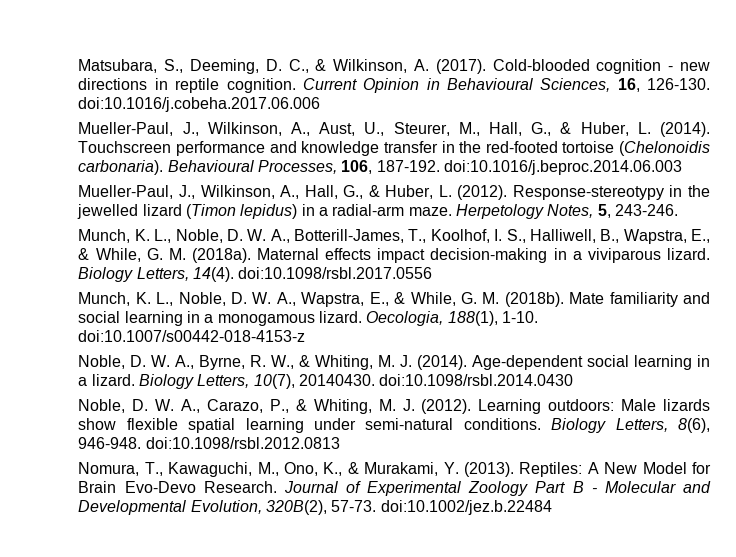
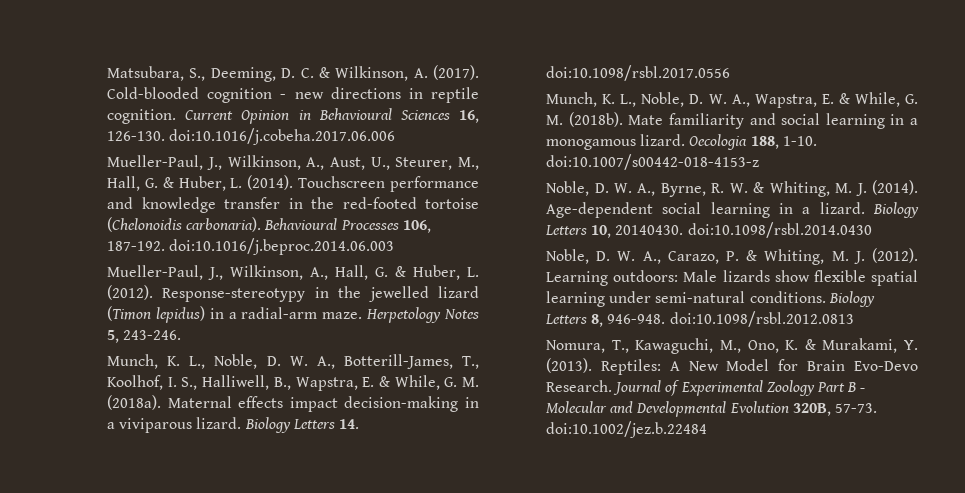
[288,59,309,73] C., -> [300,68,314,78] C.
[540,78,611,92] Sciences, -> [400,110,450,120] Sciences
[531,122,552,136] G., -> [144,178,158,188] G.
[258,160,338,174] Processes, -> [340,220,399,230] Processes
[343,185,364,199] G., -> [375,267,389,277] G.
[547,204,594,218] Notes, -> [444,309,479,319] Notes
[691,229,711,243] E., -> [362,377,375,387] E.
[136,267,235,282] Letters, 14(4). -> [292,419,360,429] Letters 14.
[369,292,389,306] E., -> [821,94,834,104] E.
[366,311,498,326] Oecologia, 188(1), -> [689,134,779,150] Oecologia 188,
[271,355,295,369] W., -> [729,183,748,193] W.
[197,374,295,389] Letters, 10(7), -> [545,225,612,238] Letters 10,
[269,399,289,413] P., -> [726,251,740,261] P.
[615,418,711,433] Letters, 8(6), -> [545,314,604,327] Letters 8,
[323,462,343,476] K., -> [785,340,799,350] K.
[190,500,328,515] Evolution, 320B(2), -> [729,401,831,416] Evolution 320B,

